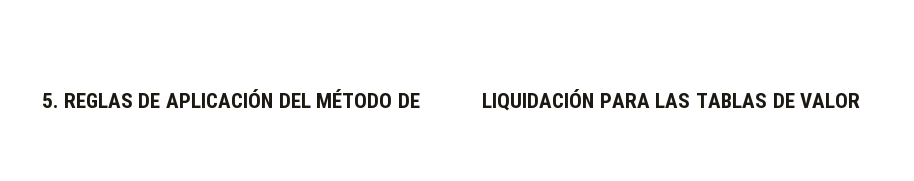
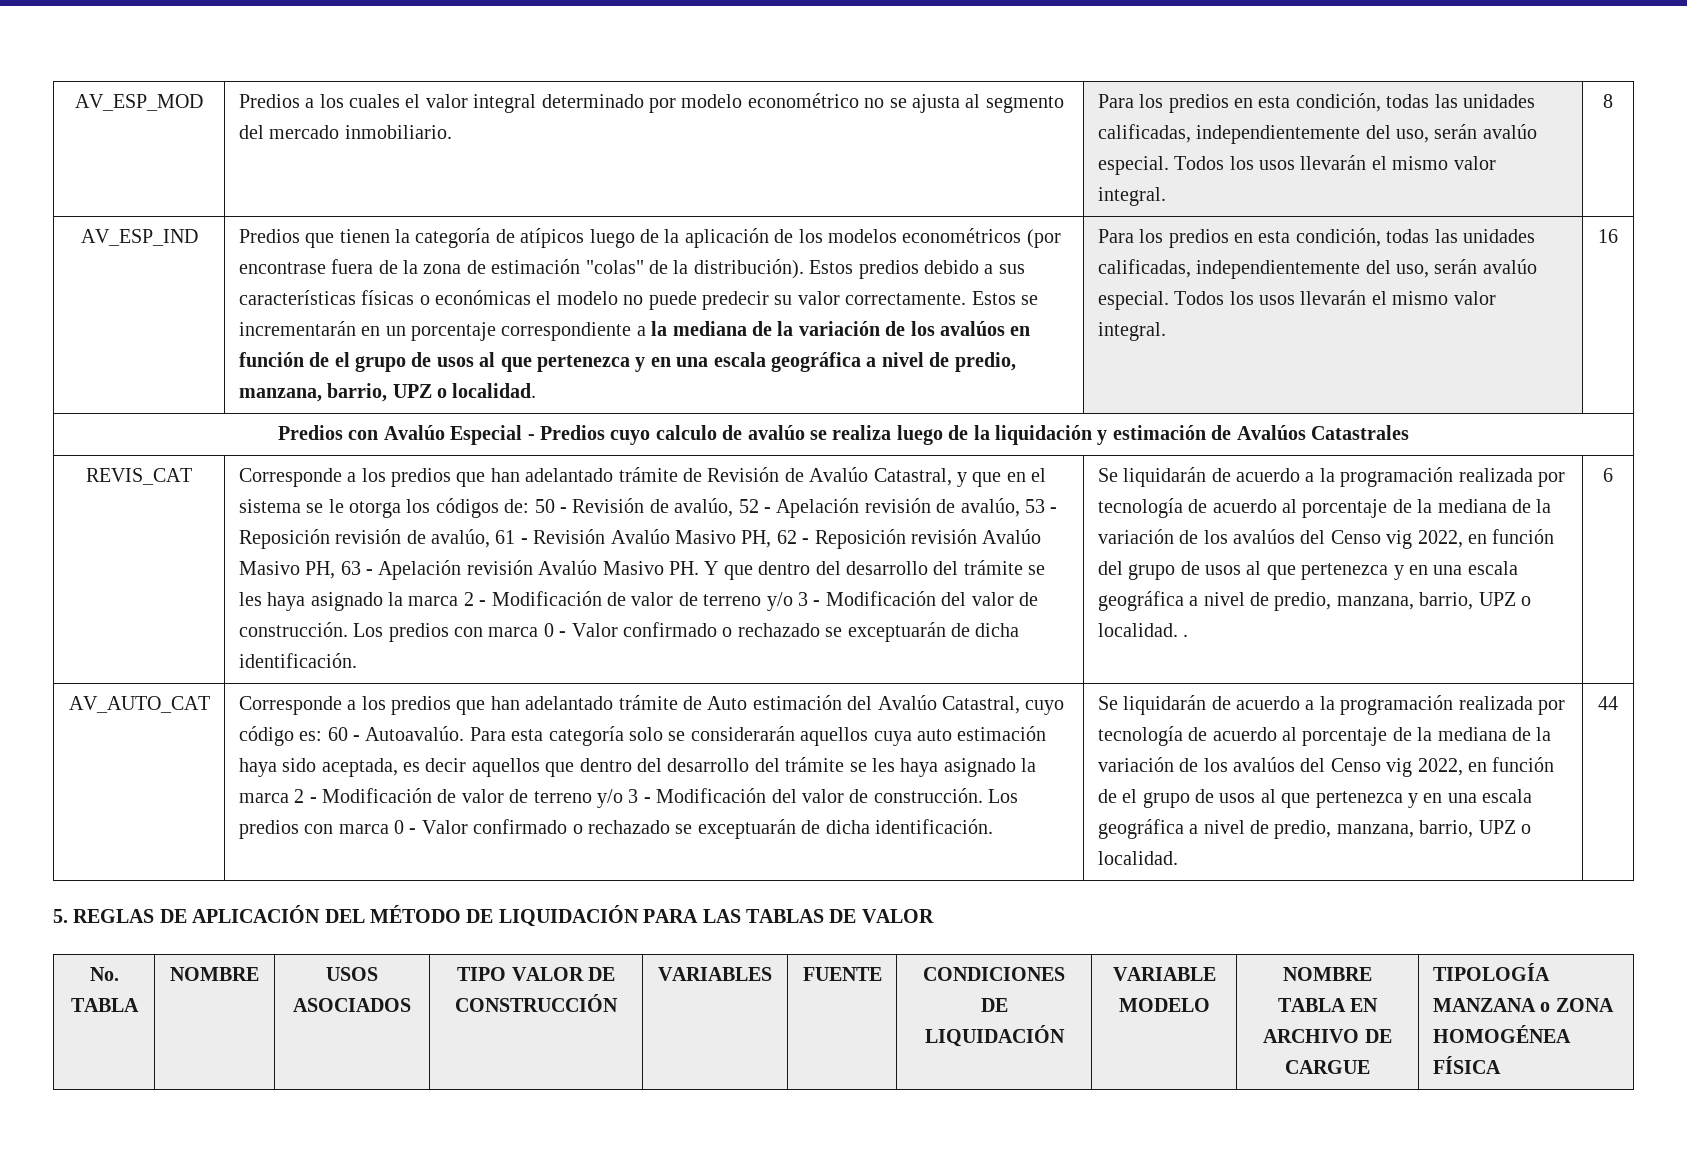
(42, 100) none -> [75,94,203,111] [238,93,1064,113] [238,125,452,139] [1097,93,1535,113] [1097,124,1537,144] [1097,155,1496,175] [1097,187,1166,206] [1603,94,1613,108] [80,229,198,246] [238,228,1061,248] [238,259,1025,279] [238,290,1038,310] [238,321,1031,341] [238,352,1016,372] [238,383,537,402] [1097,228,1535,248] [1097,259,1537,279] [1097,290,1496,310] [1097,322,1166,341] [1598,229,1618,243] [278,425,1409,445] [86,468,192,485] [238,467,1047,487] [238,498,1058,518] [238,529,1042,549] [238,560,1046,580] [238,591,1038,611] [238,622,1020,642] [238,653,357,668] [1097,467,1565,487] [1097,498,1552,518] [1097,529,1555,549] [1097,561,1518,580] [1097,591,1531,611] [1097,623,1189,637] [1603,468,1613,482] [68,696,210,713] [238,695,1065,715] [238,726,1047,746] [238,757,1037,777] [238,788,1019,808] [238,819,993,839] [1097,695,1565,715] [1097,726,1552,746] [1097,757,1555,777] [1097,789,1533,808] [1097,819,1531,839] [1097,851,1178,865] [1598,696,1618,710] AV_ESP_MOD | Predios a los cuales el valor integral determinado por modelo econométrico no se ajusta al segmento del mercado inmobiliario. | Para los predios en esta condición, todas las unidades calificadas, independientemente del uso, serán avalúo especial. Todos los usos llevarán el mismo valor integral. | 8 // AV_ESP_IND | Predios que tienen la categoría de atípicos luego de la aplicación de los modelos econométricos (por encontrase fuera de la zona de estimación "colas" de la distribución). Estos predios debido a sus características físicas o económicas el modelo no puede predecir su valor correctamente. Estos se incrementarán en un porcentaje correspondiente a la mediana de la variación de los avalúos en función de el grupo de usos al que pertenezca y en una escala geográfica a nivel de predio, manzana, barrio, UPZ o localidad. | Para los predios en esta condición, todas las unidades calificadas, independientemente del uso, serán avalúo especial. Todos los usos llevarán el mismo valor integral. | 16 // Predios con Avalúo Especial - Predios cuyo calculo de avalúo se realiza luego de la liquidación y estimación de Avalúos Catastrales // REVIS_CAT | Corresponde a los predios que han adelantado trámite de Revisión de Avalúo Catastral, y que en el sistema se le otorga los códigos de: 50 - Revisión de avalúo, 52 - Apelación revisión de avalúo, 53 - Reposición revisión de avalúo, 61 - Revisión Avalúo Masivo PH, 62 - Reposición revisión Avalúo Masivo PH, 63 - Apelación revisión Avalúo Masivo PH. Y que dentro del desarrollo del trámite se les haya asignado la marca 2 - Modificación de valor de terreno y/o 3 - Modificación del valor de construcción. Los predios con marca 0 - Valor confirmado o rechazado se exceptuarán de dicha identificación. | Se liquidarán de acuerdo a la programación realizada por tecnología de acuerdo al porcentaje de la mediana de la variación de los avalúos del Censo vig 2022, en función del grupo de usos al que pertenezca y en una escala geográfica a nivel de predio, manzana, barrio, UPZ o localidad. . | 6 // AV_AUTO_CAT | Corresponde a los predios que han adelantado trámite de Auto estimación del Avalúo Catastral, cuyo código es: 60 - Autoavalúo. Para esta categoría solo se considerarán aquellos cuya auto estimación haya sido aceptada, es decir aquellos que dentro del desarrollo del trámite se les haya asignado la marca 2 - Modificación de valor de terreno y/o 3 - Modificación del valor de construcción. Los predios con marca 0 - Valor confirmado o rechazado se exceptuarán de dicha identificación. | Se liquidarán de acuerdo a la programación realizada por tecnología de acuerdo al porcentaje de la mediana de la variación de los avalúos del Censo vig 2022, en función de el grupo de usos al que pertenezca y en una escala geográfica a nivel de predio, manzana, barrio, UPZ o localidad. | 44 //
(861, 100) none -> [89,967,119,981] [70,998,139,1012] [170,967,259,981] [326,967,378,981] [293,998,411,1012] [457,967,615,981] [455,994,618,1012] [658,967,772,981] [802,967,882,981] [923,967,1065,981] [980,998,1008,1012] [924,1025,1065,1047] [1112,967,1216,981] [1118,998,1210,1012] [1283,967,1372,981] [1277,998,1379,1012] [1263,1029,1392,1043] [1285,1060,1370,1074] [1432,963,1550,981] [1432,998,1614,1012] [1432,1025,1571,1043] [1432,1056,1501,1074] // No. TABLA | NOMBRE | USOS ASOCIADOS | TIPO VALOR DE CONSTRUCCIÓN | VARIABLES | FUENTE | CONDICIONES DE LIQUIDACIÓN | VARIABLE MODELO | NOMBRE TABLA EN ARCHIVO DE CARGUE | TIPOLOGÍA MANZANA o ZONA HOMOGÉNEA FÍSICA

